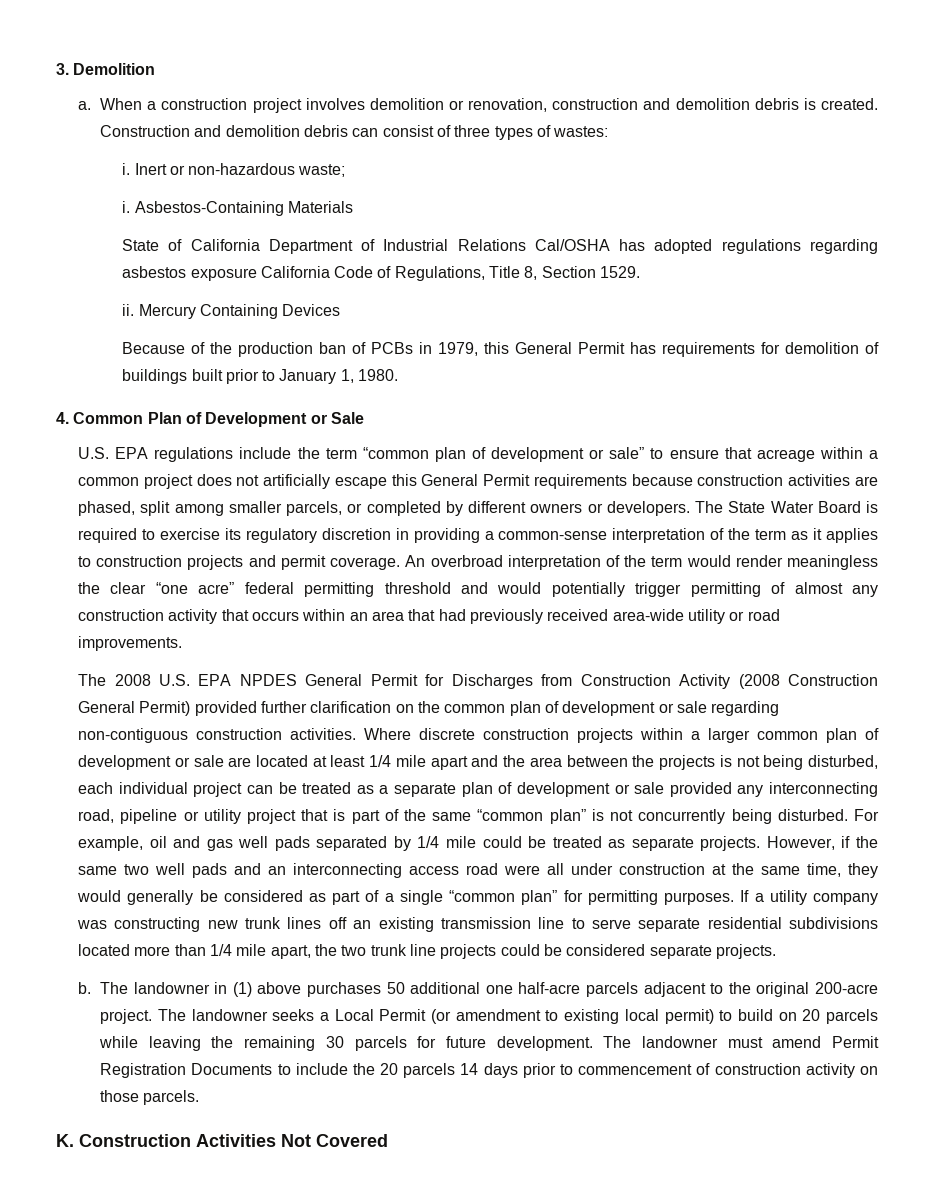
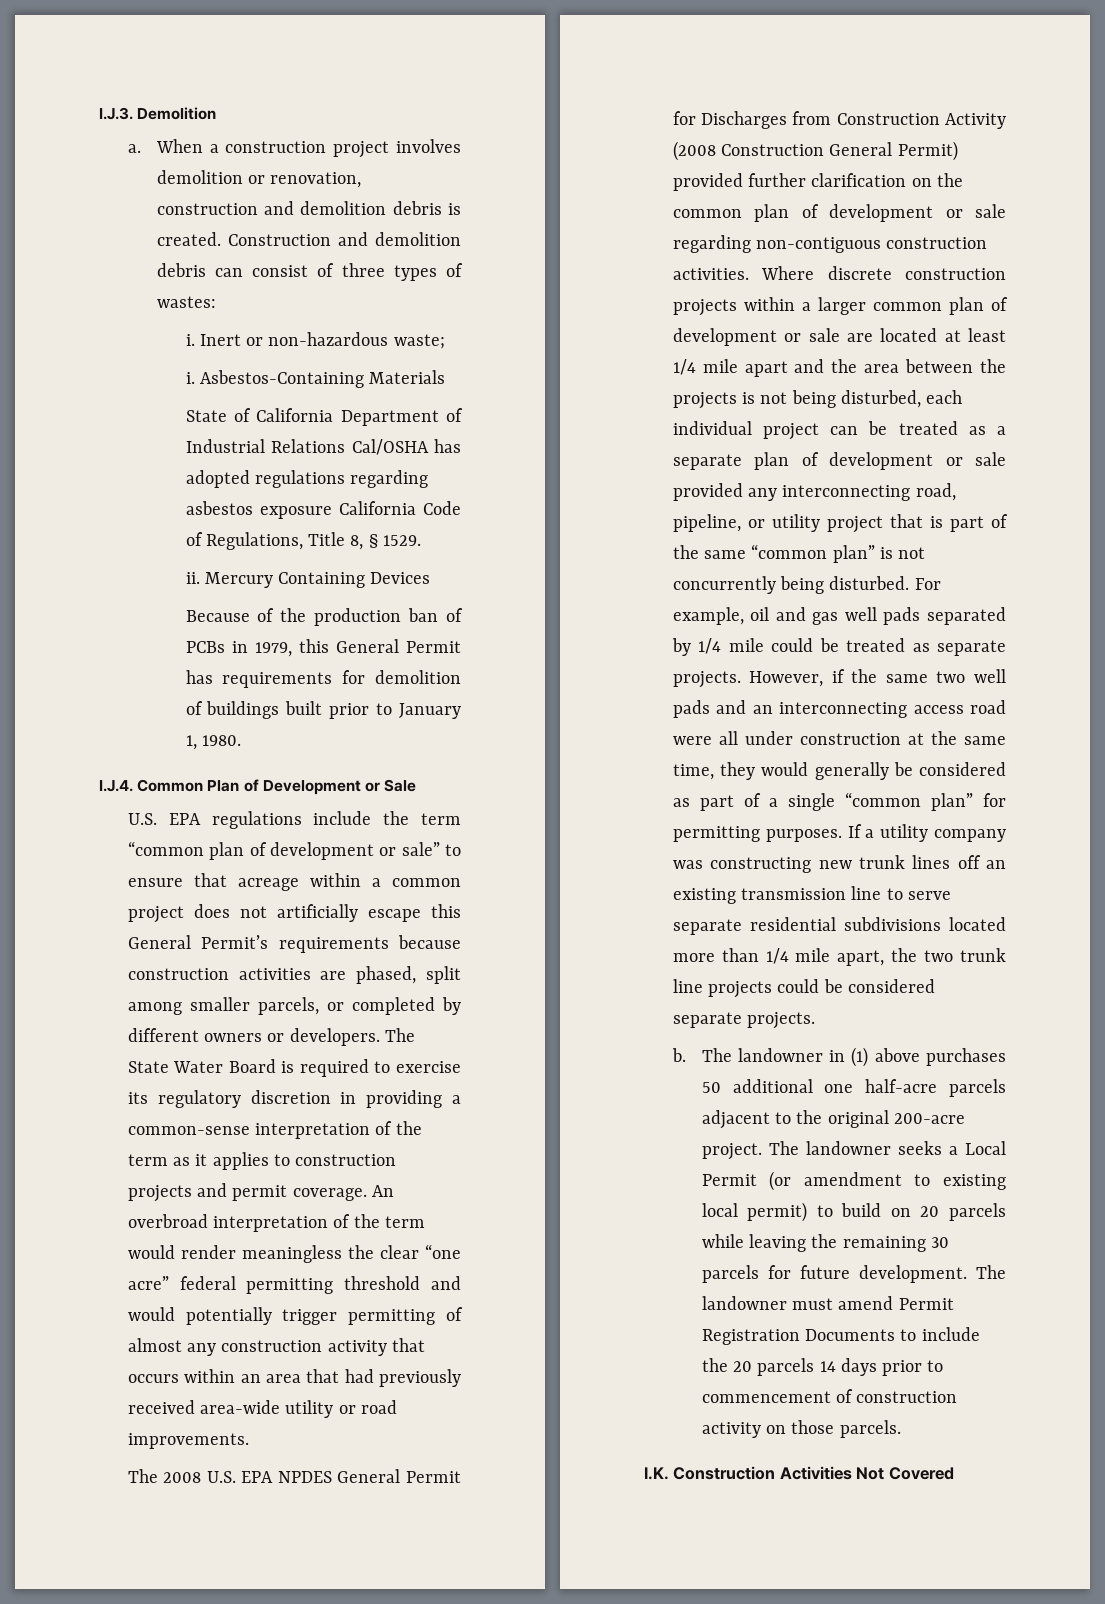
[56,63,69,75] 3. -> [99,107,133,120] I.J.3.
[541,266,596,278] Section -> [368,534,378,548] §
[56,412,69,424] 4. -> [99,780,133,792] I.J.4.
[483,474,531,486] Permit -> [201,935,269,949] Permit’s
[120,809,178,824] pipeline -> [672,514,741,532] pipeline,
[56,1134,74,1147] K. -> [644,1467,669,1480] I.K.

